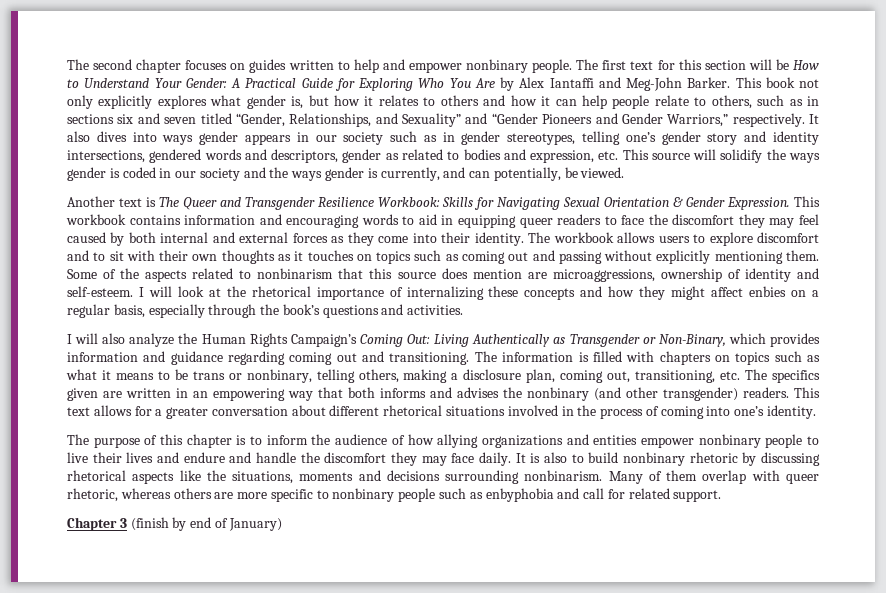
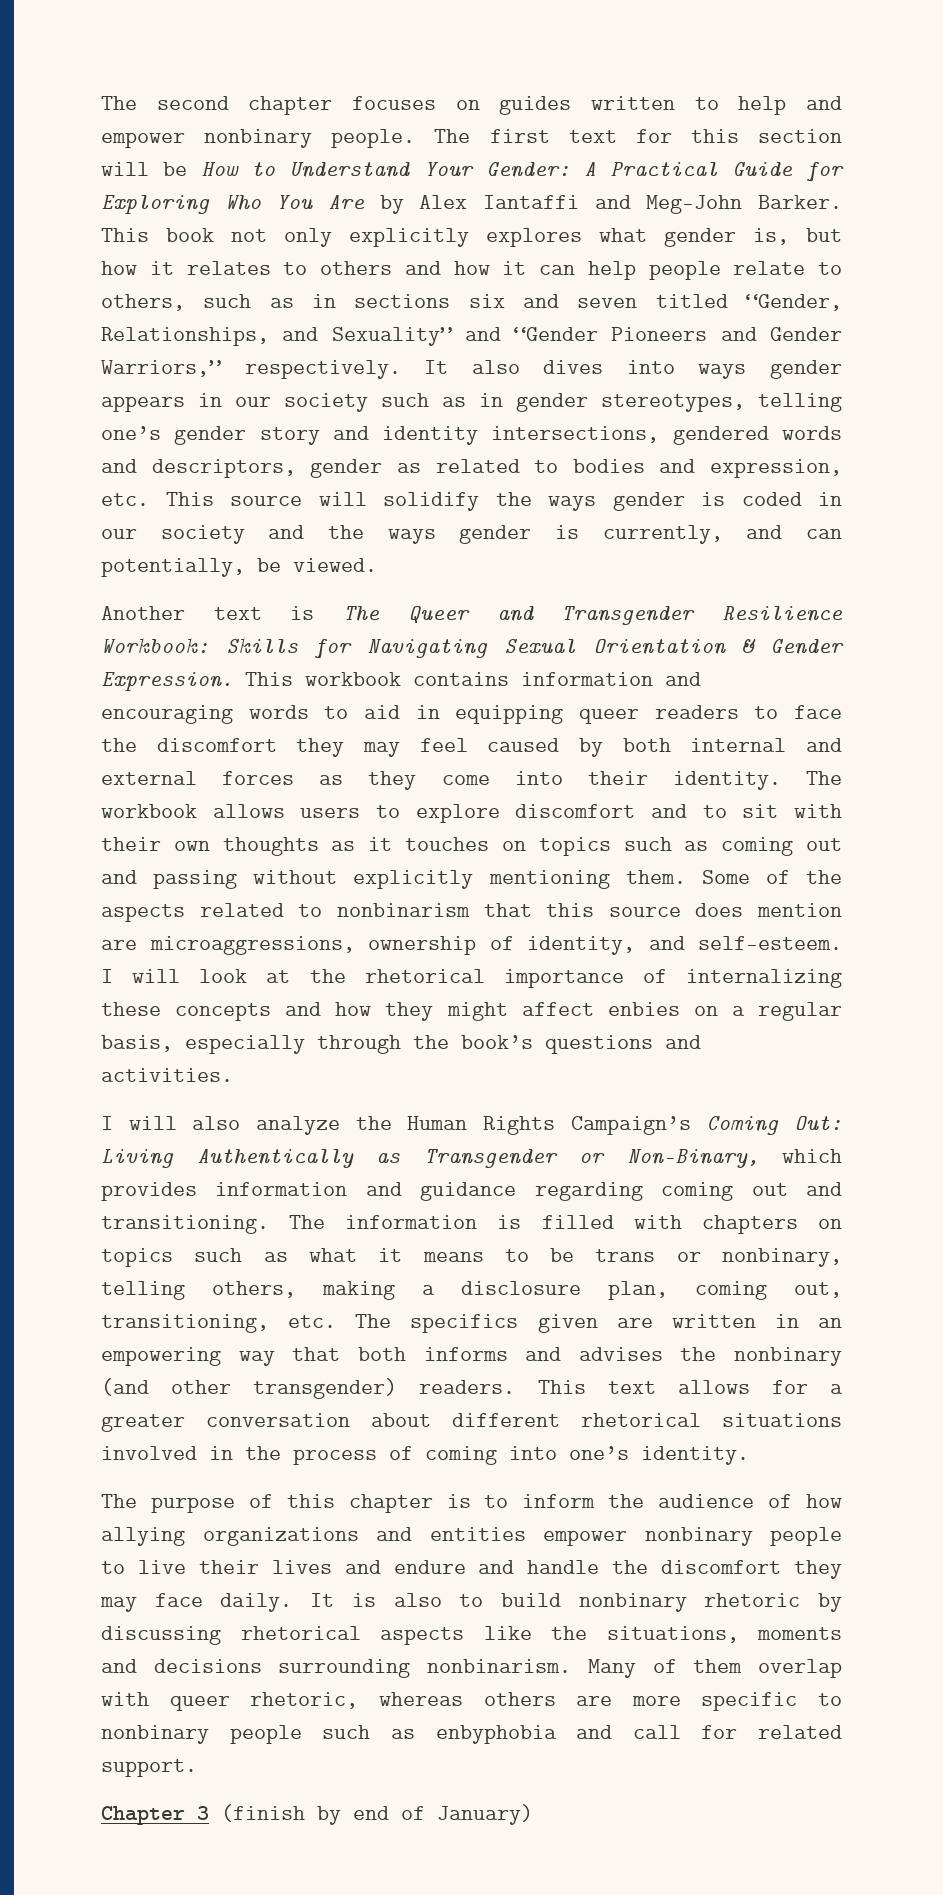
[744,268,791,282] identity -> [527,936,635,955] identity,

